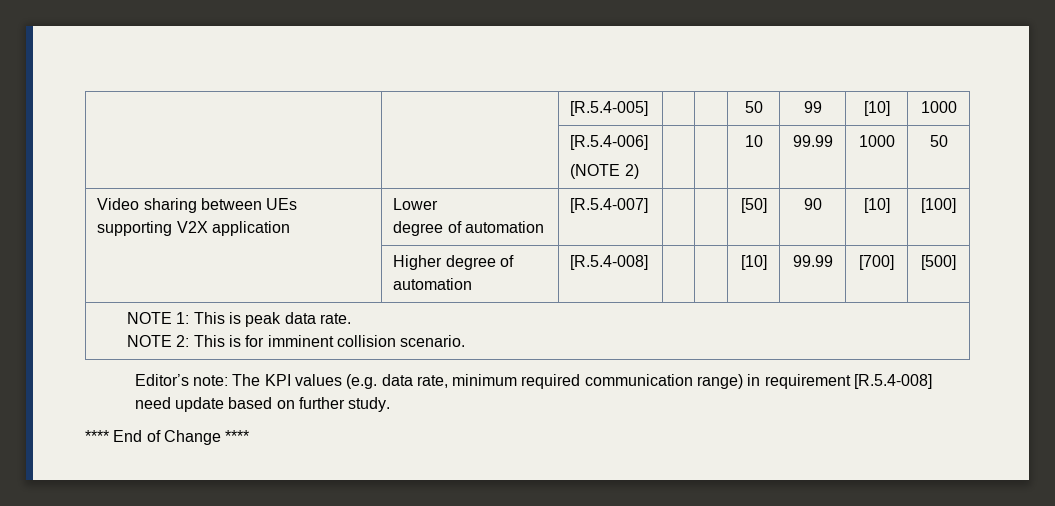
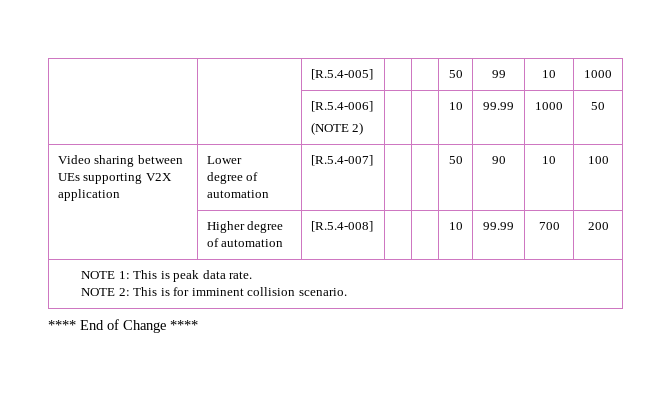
[863,101,890,116] [10] -> [542,70,556,78] 10
[740,198,767,213] [50] -> [448,156,463,164] 50
[863,198,890,213] [921,198,956,213] [10] | [100] -> [542,156,556,164] [587,156,609,164] 10 | 100
[740,255,767,270] [792,255,833,267] [859,255,894,270] [921,255,956,270] [10] | 99.99 | [700] | [500] -> [448,222,463,230] [483,222,514,230] [538,222,560,230] [587,222,609,230] 10 | 99.99 | 700 | 200
[134,374,933,389] [134,397,391,412] // Editor’s note: The KPI values (e.g. data rate, minimum required communication range) in requirement [R.5.4-008] need update based on further study. -> (347, 292) none

